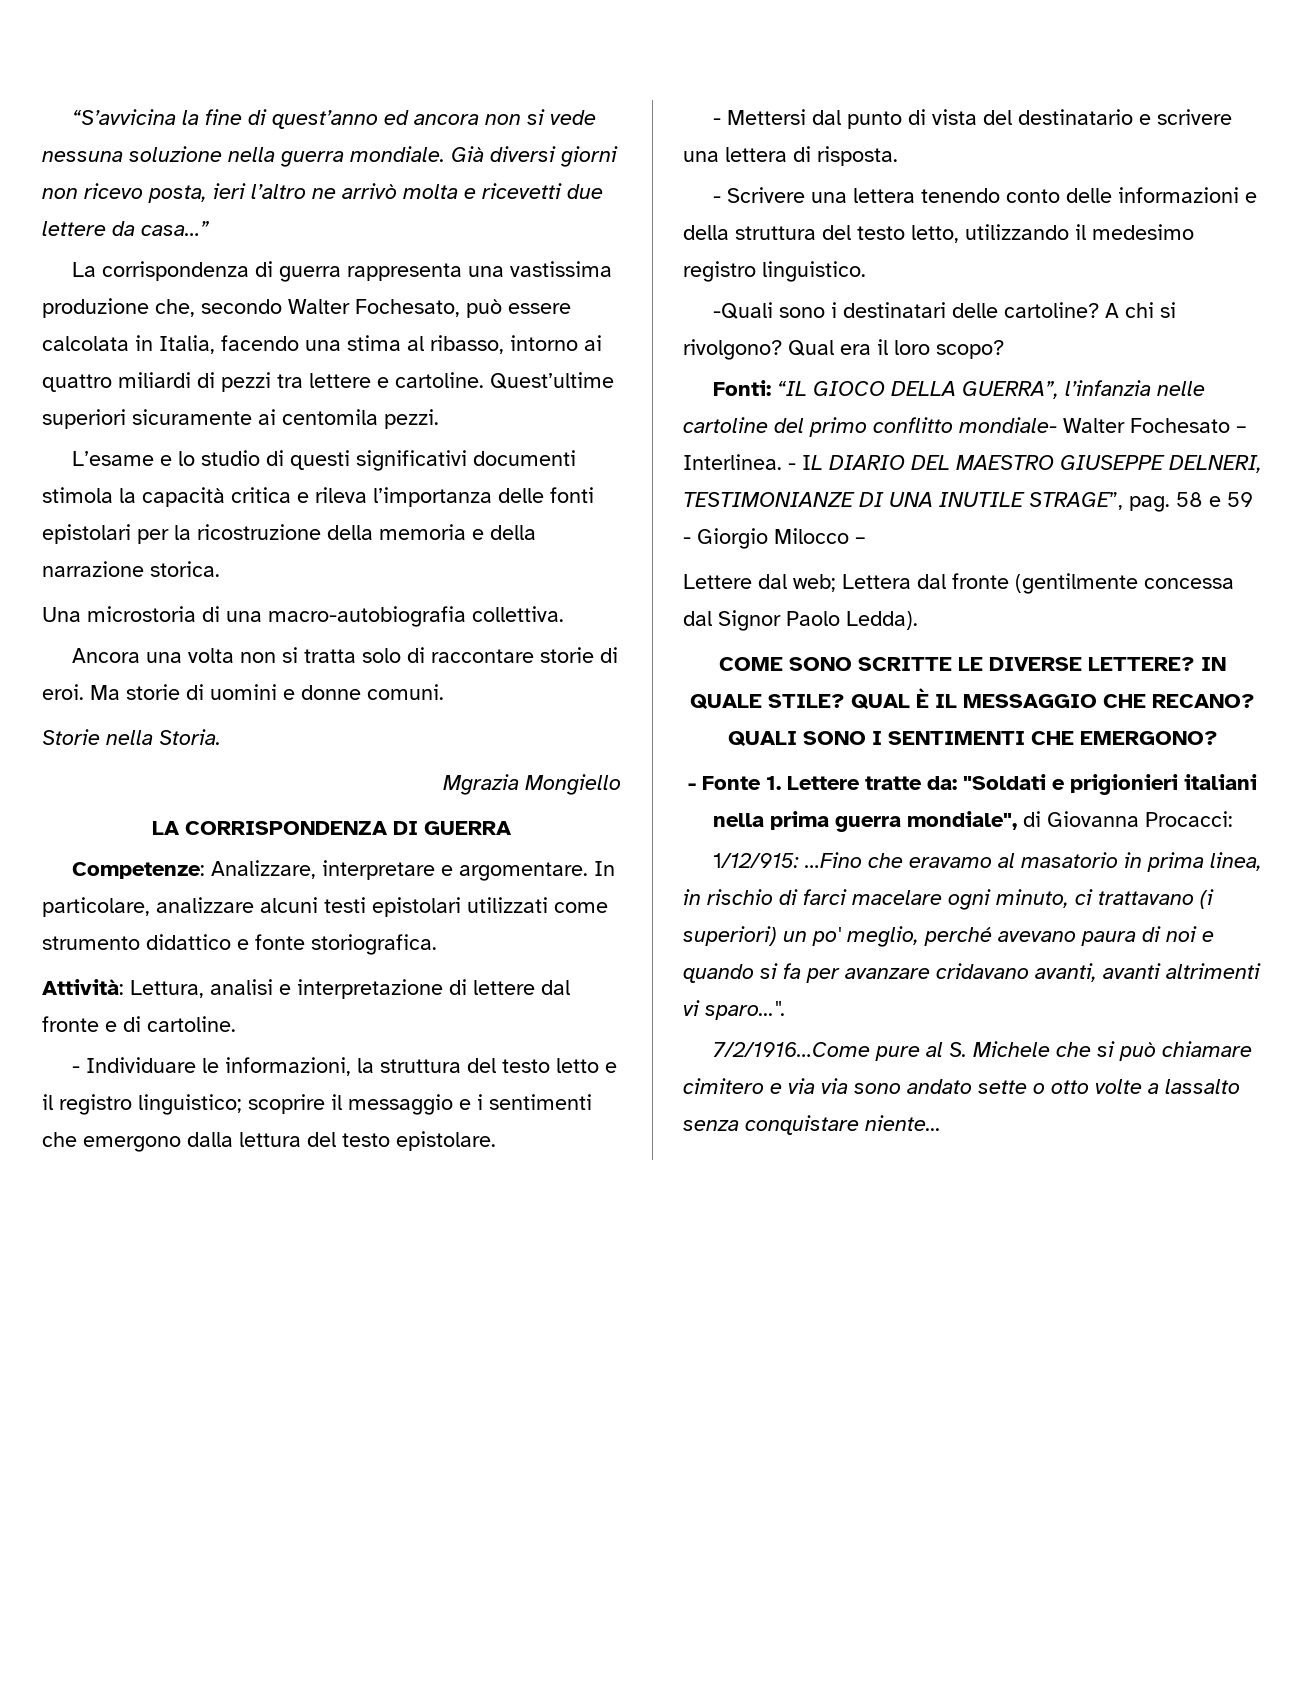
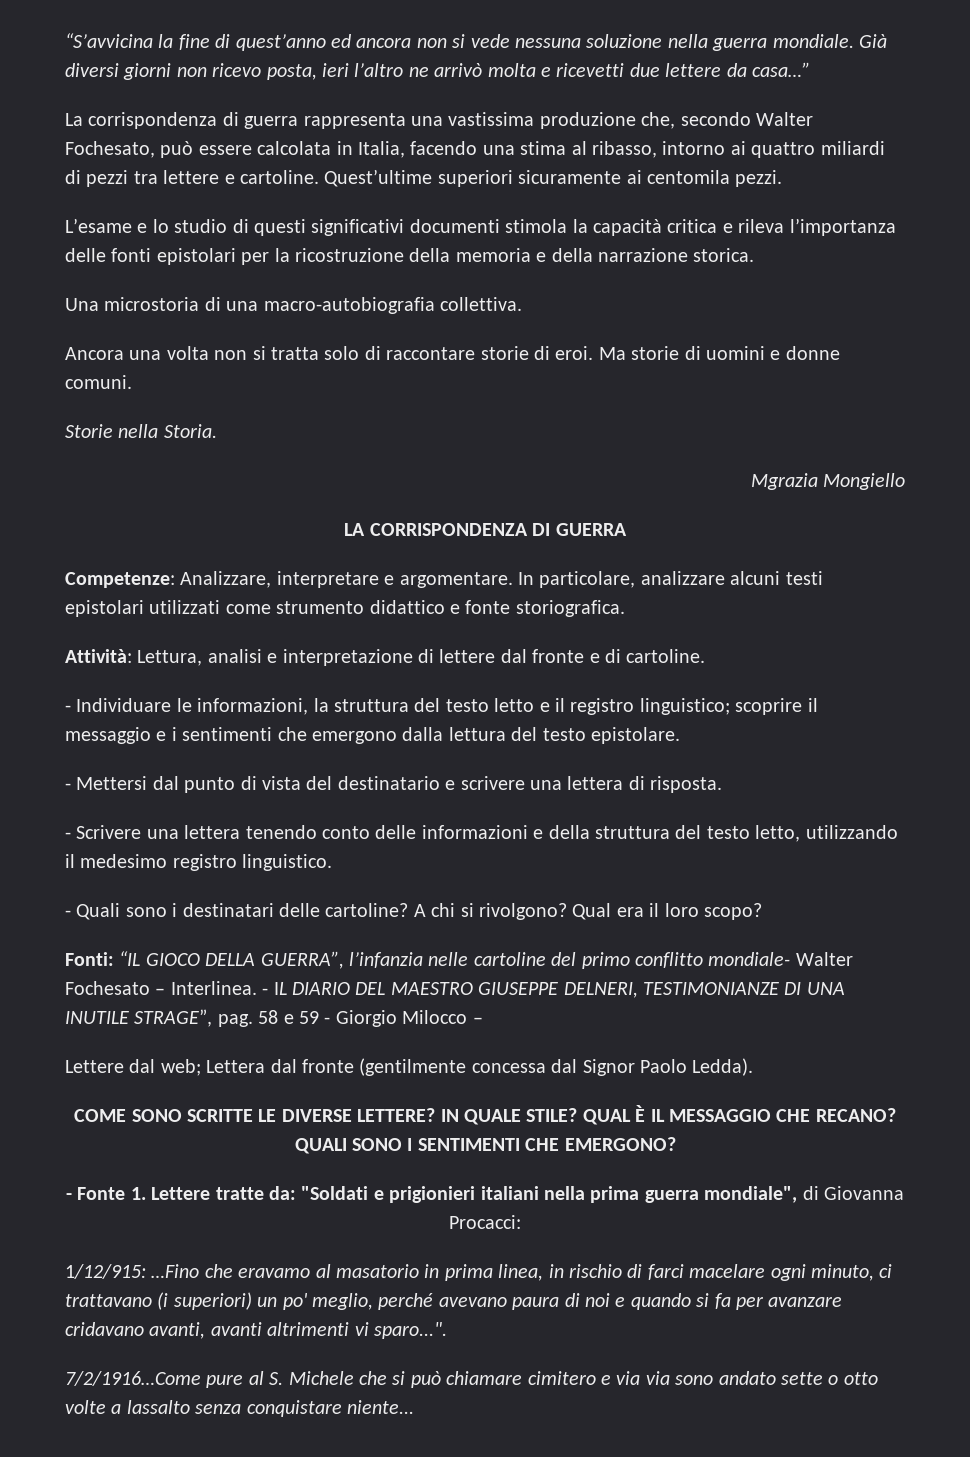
[712,302,773,319] -Quali -> [65,903,121,920] - Quali

